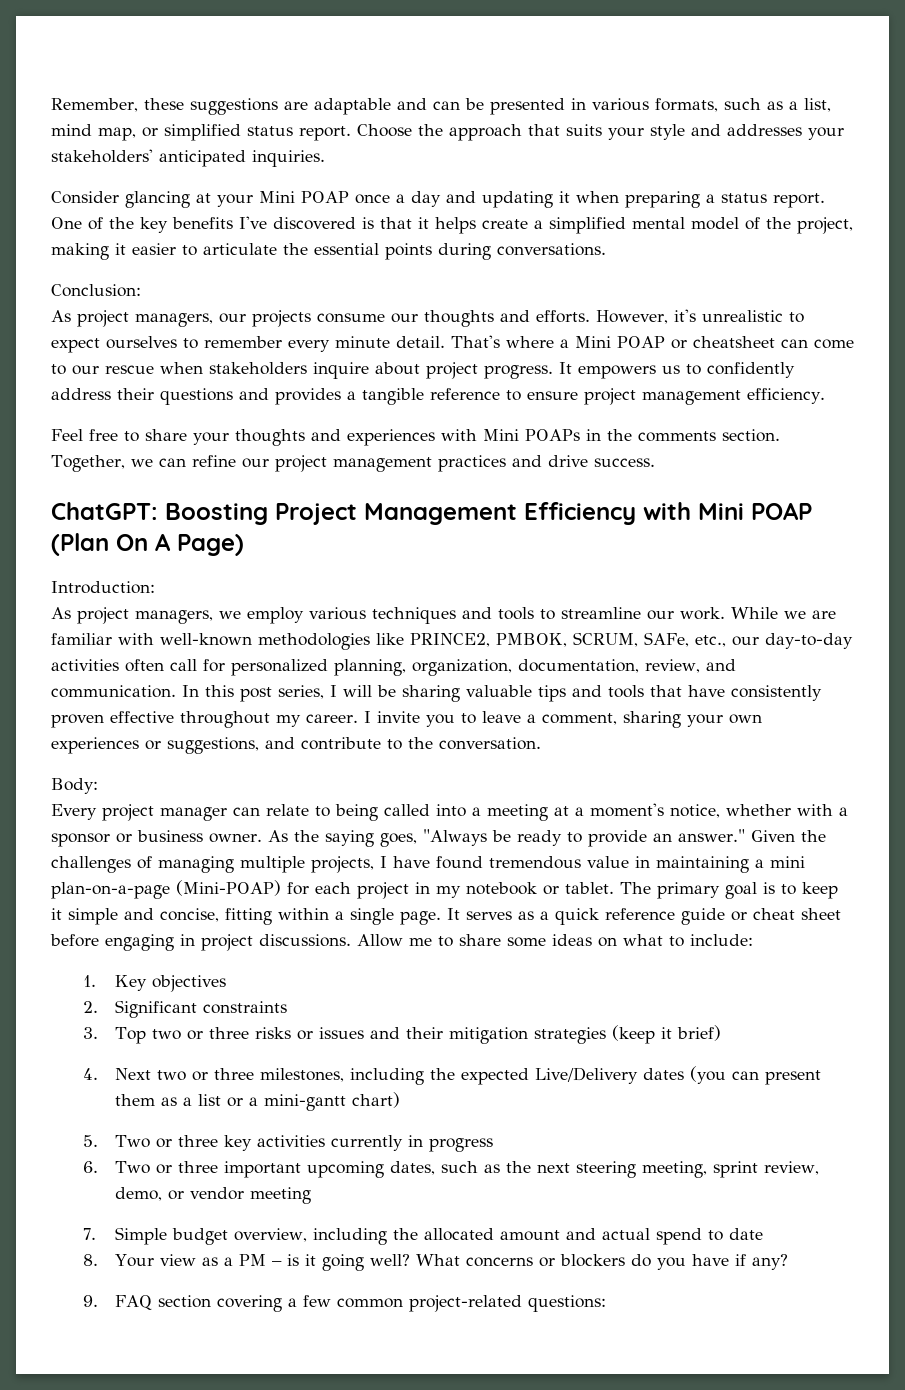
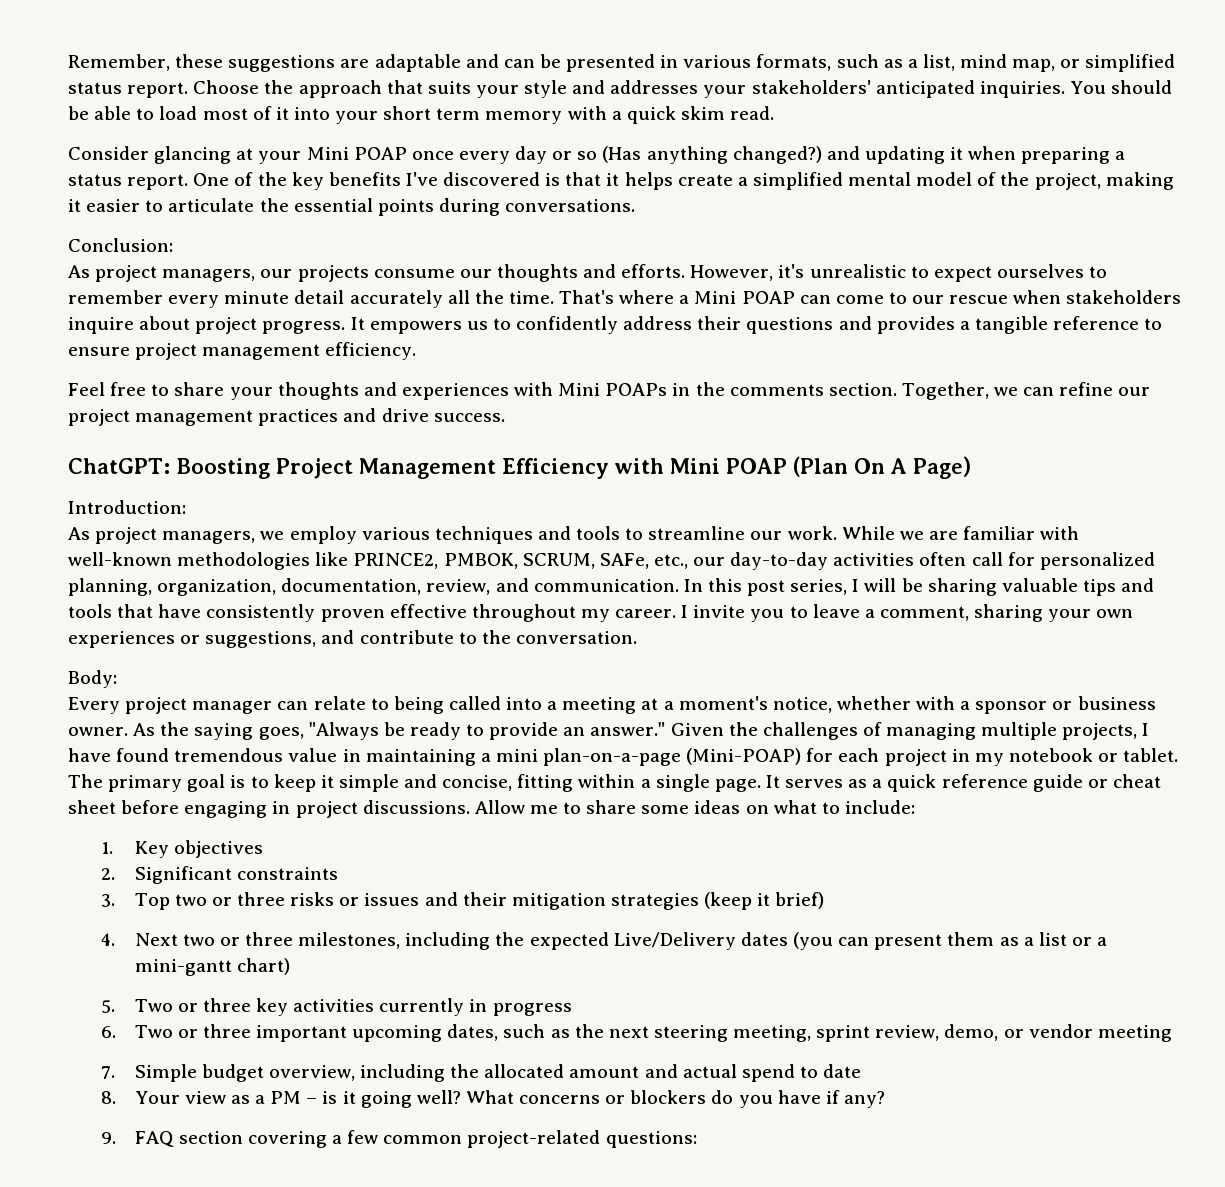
(325, 158) none -> [1069,80,1173,94] [68,106,775,124] You should be able to load most of it into your short term memory with a quick skim read.
[396,191,441,207] a day -> [458,146,822,164] every day or so (Has anything changed?)
[396,336,445,348] detail. -> [294,290,554,308] detail accurately all the time.
[671,336,775,349] or cheatsheet -> (795, 297) none

